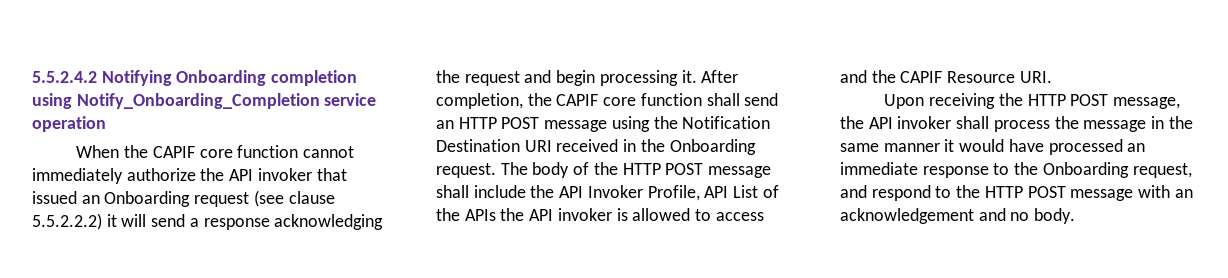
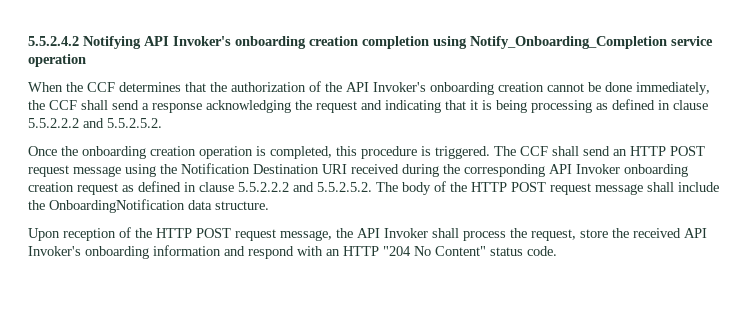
[176,70,267,86] Onboarding -> [144,36,358,49] API Invoker's onboarding creation
[152,145,355,158] [32,168,347,184] [32,190,335,207] [32,213,147,230] CAPIF core function cannot immediately authorize the API invoker that issued an Onboarding request (see clause 5.5.2.2.2) it will -> [87,81,710,95] [28,100,108,110] CCF determines that the authorization of the API Invoker's onboarding creation cannot be done immediately, the CCF shall
[556,70,739,86] [436,93,702,109] begin processing it. After completion, the CAPIF core function -> [385,99,708,113] [28,118,162,128] [28,146,548,159] indicating that it is being processing as defined in clause 5.5.2.2.2 and 5.5.2.5.2. // Once the onboarding creation operation is completed, this procedure is triggered. The CCF
(540, 123) none -> [28,165,69,177] request
[623,139,756,155] [436,163,496,178] in the Onboarding request. -> [402,164,688,177] [28,181,372,195] during the corresponding API Invoker onboarding creation request as defined in clause 5.5.2.2.2 and 5.5.2.5.2.
(704, 169) none -> [550,183,591,195] request
[559,185,779,201] [436,208,764,221] [840,70,1052,83] API Invoker Profile, API List of the APIs the API invoker is allowed to access and the CAPIF Resource URI. -> [49,199,269,213] OnboardingNotification data structure.
[929,93,1109,109] receiving the HTTP POST -> [63,227,276,241] reception of the HTTP POST request
[897,116,952,129] invoker -> [384,228,428,238] Invoker
[1083,116,1193,132] [840,139,1146,155] [840,162,1192,178] [840,185,1193,201] [840,208,1076,224] message in the same manner it would have processed an immediate response to the Onboarding request, and respond to the HTTP POST message with an acknowledgement and no body. -> [531,228,707,241] [28,245,557,259] request, store the received API Invoker's onboarding information and respond with an HTTP "204 No Content" status code.

